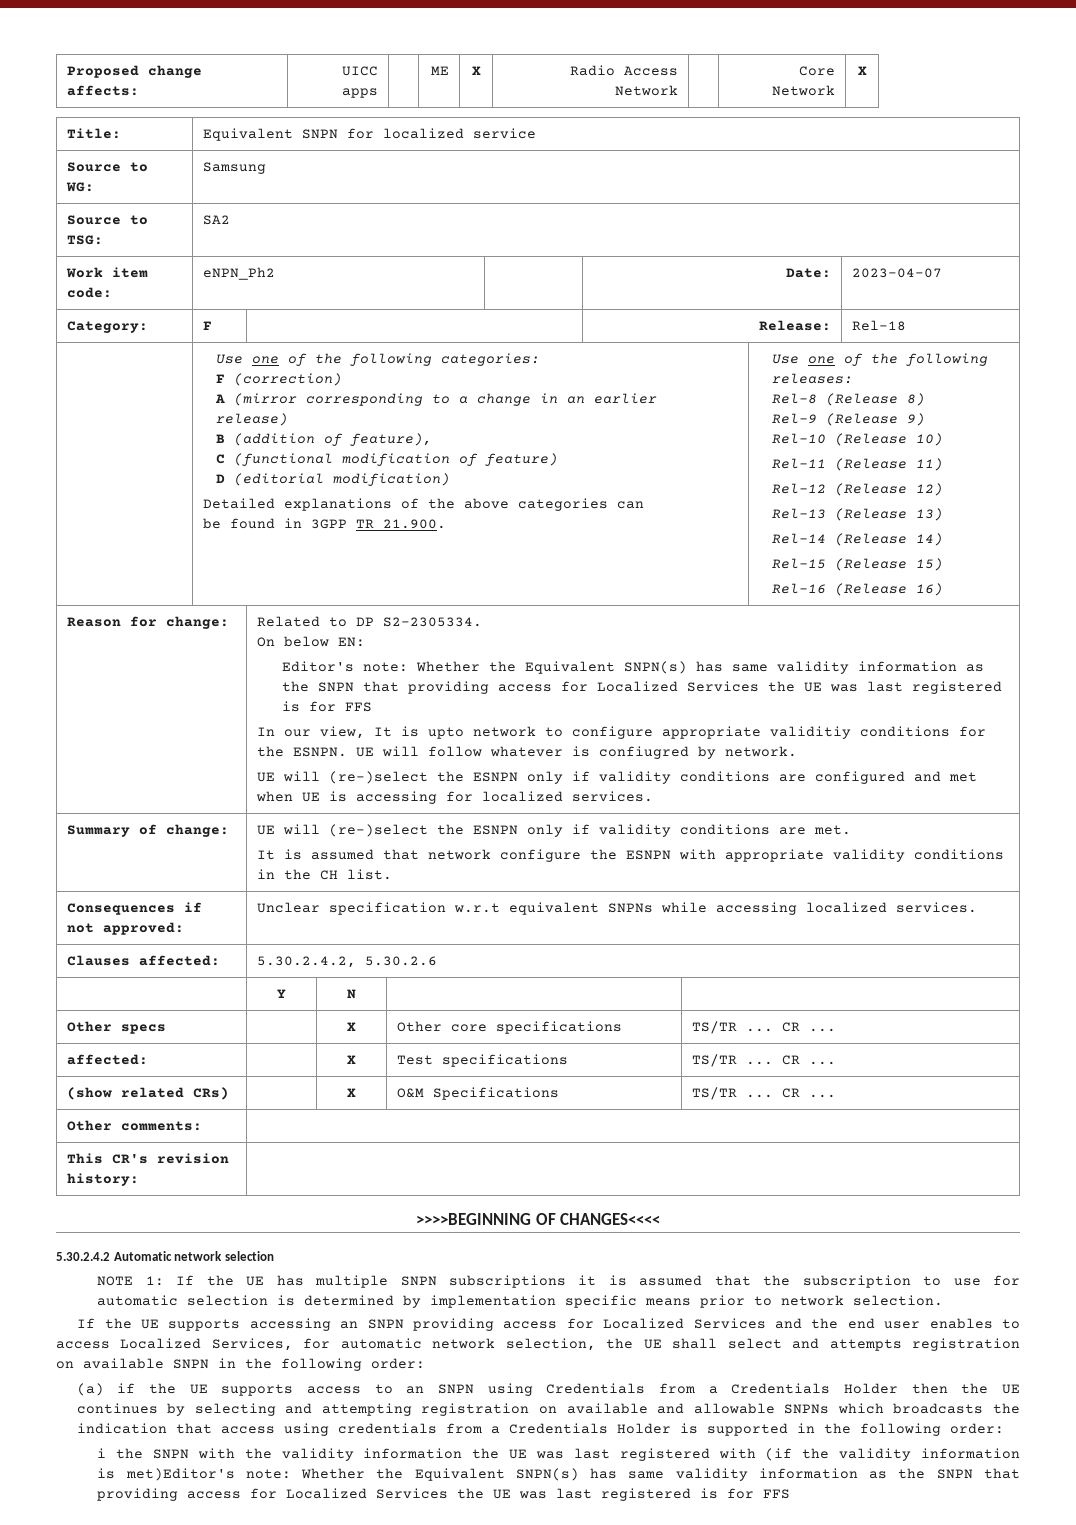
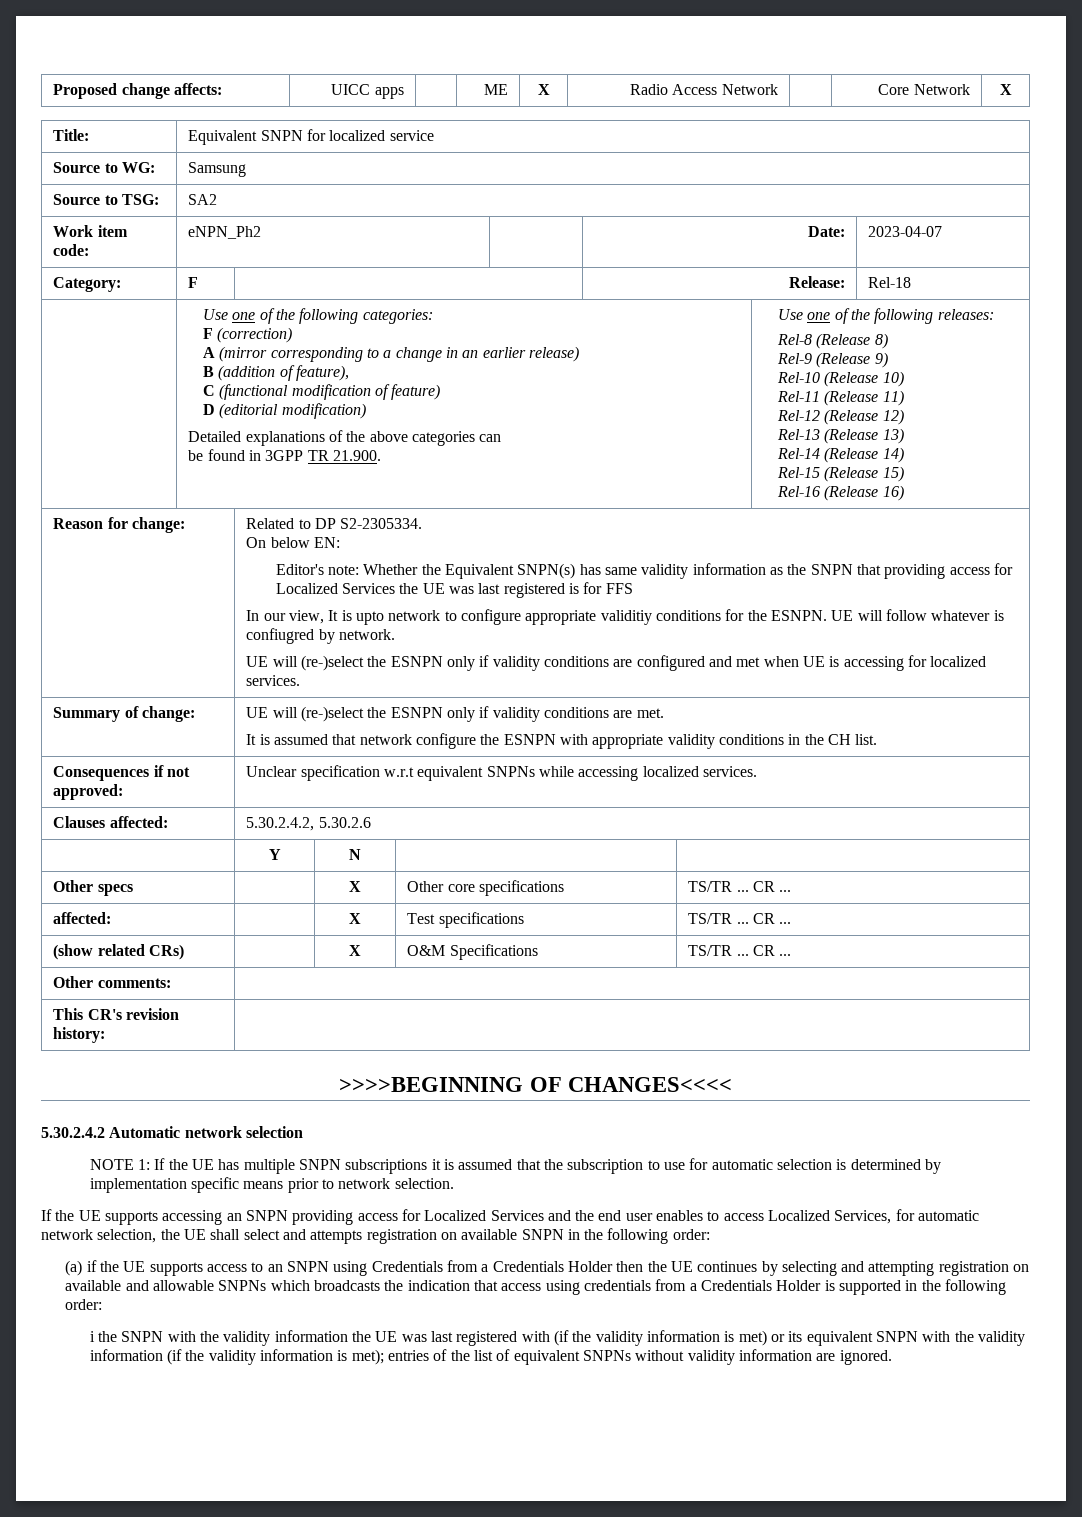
[125,1468,1021,1481] [97,1488,791,1501] met)Editor's note: Whether the Equivalent SNPN(s) has same validity information as the SNPN that providing access for Localized Services the UE was last registered is for FFS -> [738,1330,1025,1346] [89,1349,892,1365] met) or its equivalent SNPN with the validity information (if the validity information is met); entries of the list of equivalent SNPNs without validity information are ignored.

